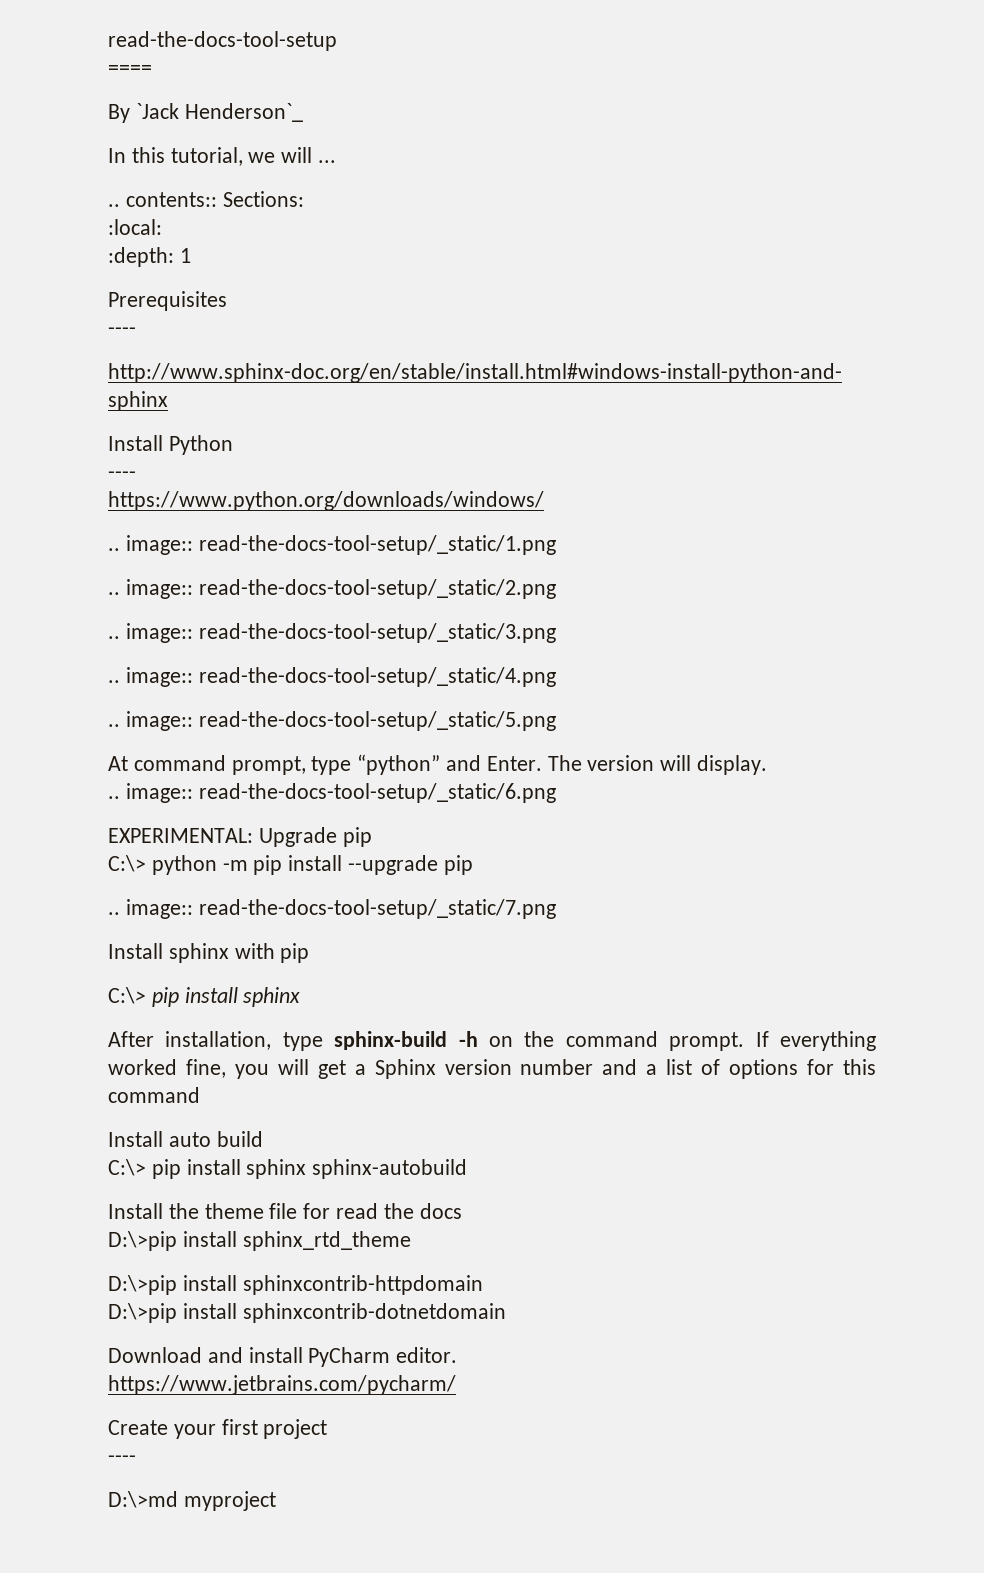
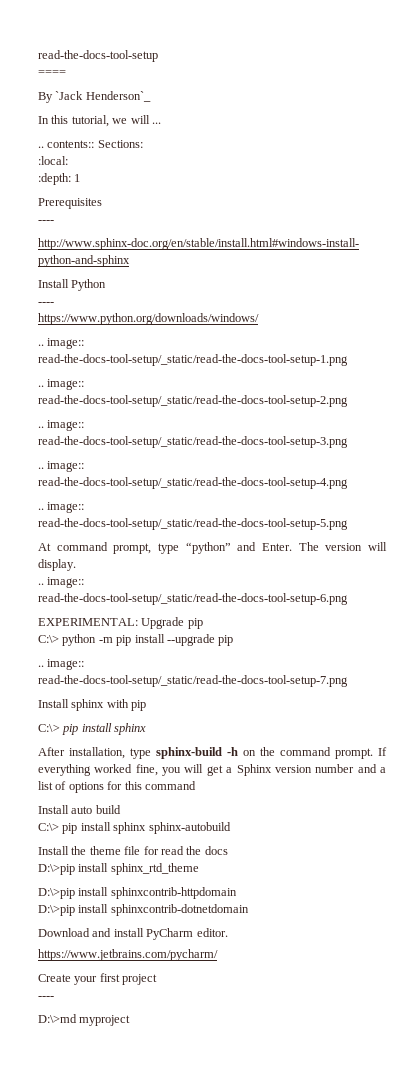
[198,535,556,555] [108,579,556,599] [108,623,556,643] [108,667,556,687] [108,711,556,731] read-the-docs-tool-setup/_static/1.png // .. image:: read-the-docs-tool-setup/_static/2.png // .. image:: read-the-docs-tool-setup/_static/3.png // .. image:: read-the-docs-tool-setup/_static/4.png // .. image:: read-the-docs-tool-setup/_static/5.png -> [38,354,348,366] [38,379,85,390] [38,395,348,407] [38,420,85,431] [38,436,348,448] [38,461,85,472] [38,477,348,489] [38,502,85,513] [38,518,348,530] read-the-docs-tool-setup/_static/read-the-docs-tool-setup-1.png // .. image:: read-the-docs-tool-setup/_static/read-the-docs-tool-setup-2.png // .. image:: read-the-docs-tool-setup/_static/read-the-docs-tool-setup-3.png // .. image:: read-the-docs-tool-setup/_static/read-the-docs-tool-setup-4.png // .. image:: read-the-docs-tool-setup/_static/read-the-docs-tool-setup-5.png
[198,783,556,803] read-the-docs-tool-setup/_static/6.png -> [38,593,348,605] read-the-docs-tool-setup/_static/read-the-docs-tool-setup-6.png
[198,899,556,919] read-the-docs-tool-setup/_static/7.png -> [38,675,348,687] read-the-docs-tool-setup/_static/read-the-docs-tool-setup-7.png

